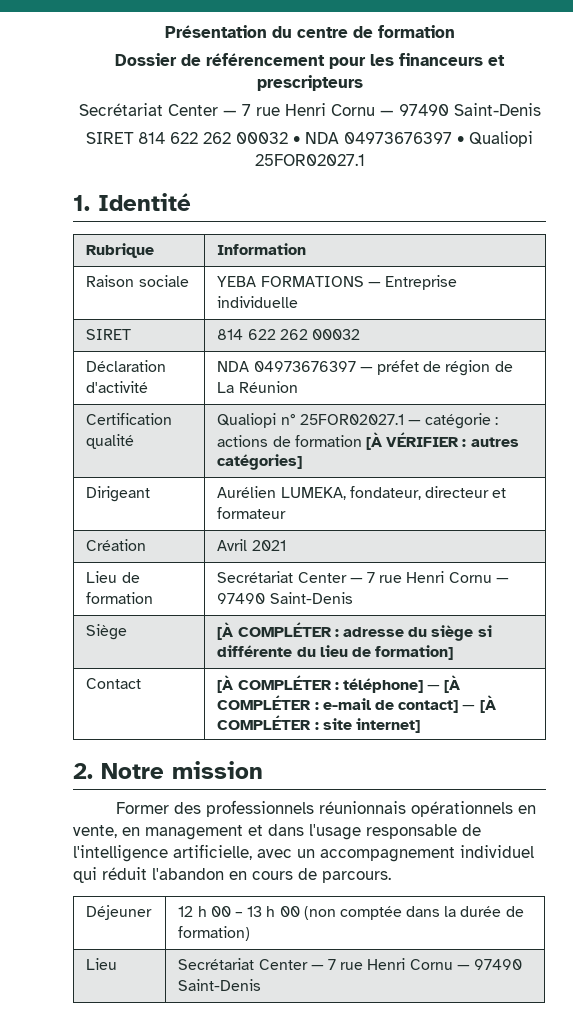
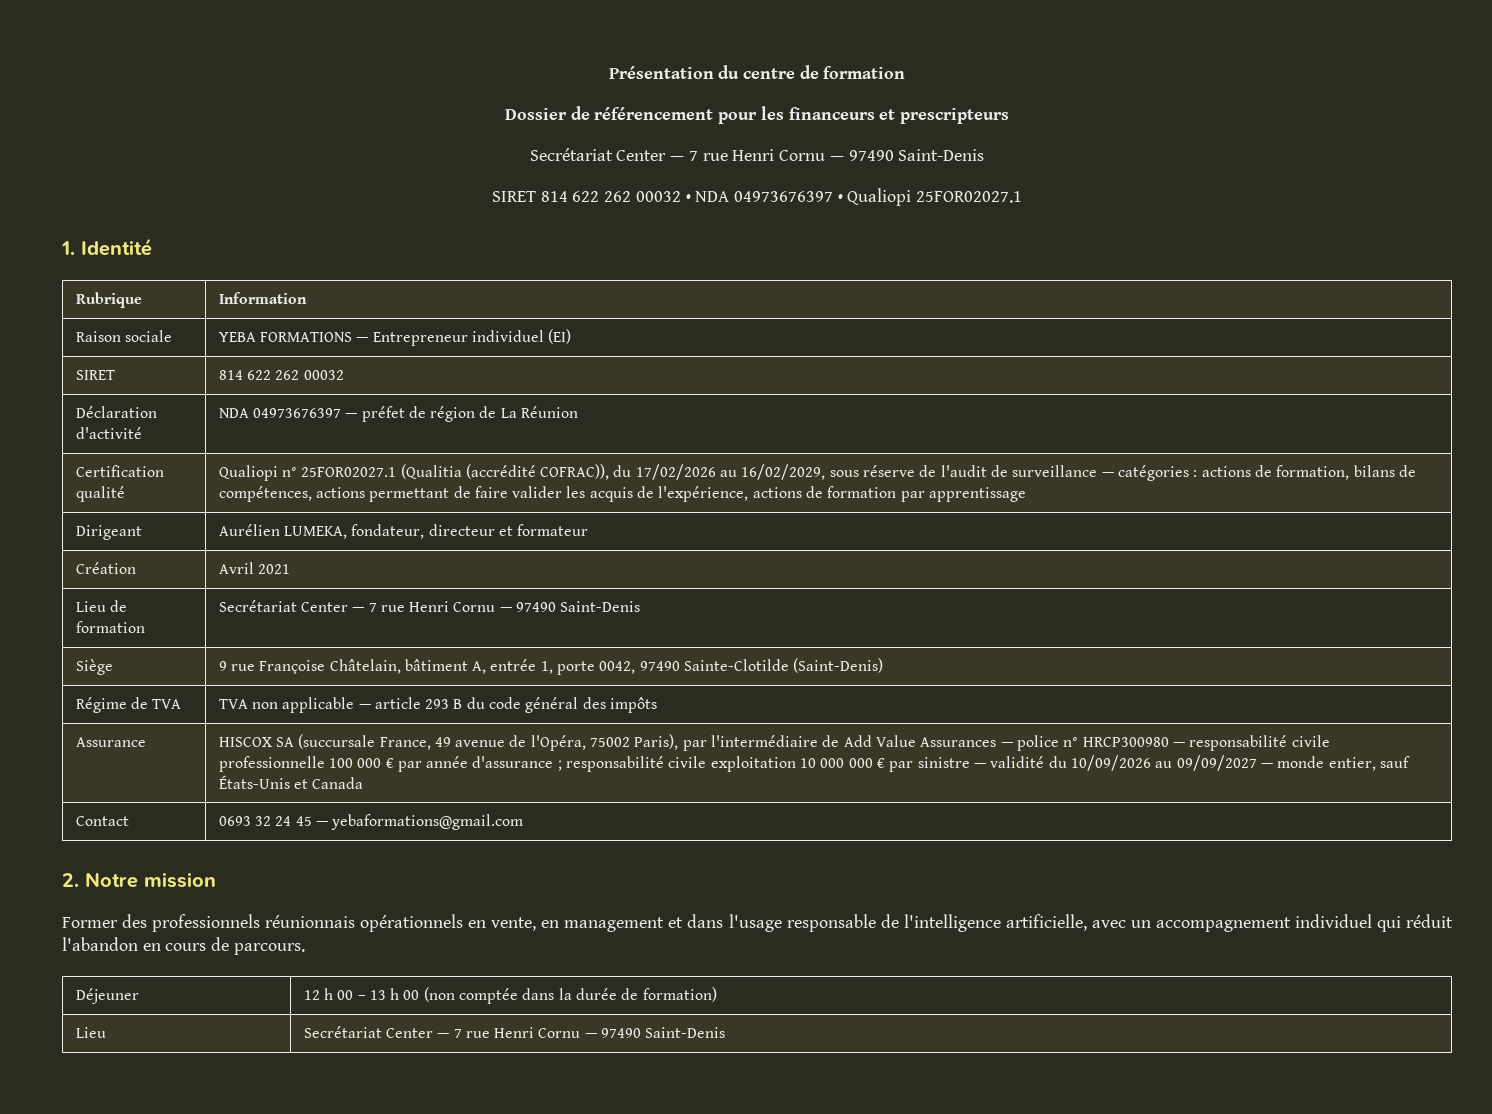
[384,275,457,290] [217,296,299,308] Entreprise individuelle -> [372,329,572,346] Entrepreneur individuel (EI)
[407,413,499,429] [217,432,519,450] [217,454,303,470] — catégorie : actions de formation [À VÉRIFIER : autres catégories] -> [400,464,1416,481] [218,486,1027,502] (Qualitia (accrédité COFRAC)), du 17/02/2026 au 16/02/2029, sous réserve de l'audit de surveillance — catégories : actions de formation, bilans de compétences, actions permettant de faire valider les acquis de l'expérience, actions de formation par apprentissage
[217,622,492,641] [217,645,454,660] [86,678,142,689] [217,675,461,693] [217,695,496,713] [217,715,420,733] [À COMPLÉTER : adresse du siège si différente du lieu de formation] // Contact | [À COMPLÉTER : téléphone] — [À COMPLÉTER : e-mail de contact] — [À COMPLÉTER : site internet] -> [218,658,884,675] [75,697,182,713] [218,697,658,713] [75,737,146,747] [218,734,1330,751] [218,755,1410,772] [218,775,364,789] [75,816,129,826] [218,814,524,830] 9 rue Françoise Châtelain, bâtiment A, entrée 1, porte 0042, 97490 Sainte-Clotilde (Saint-Denis) // Régime de TVA | TVA non applicable — article 293 B du code général des impôts // Assurance | HISCOX SA (succursale France, 49 avenue de l'Opéra, 75002 Paris), par l'intermédiaire de Add Value Assurances — police n° HRCP300980 — responsabilité civile professionnelle 100 000 € par année d'assurance ; responsabilité civile exploitation 10 000 000 € par sinistre — validité du 10/09/2026 au 09/09/2027 — monde entier, sauf États-Unis et Canada // Contact | 0693 32 24 45 — yebaformations@gmail.com

